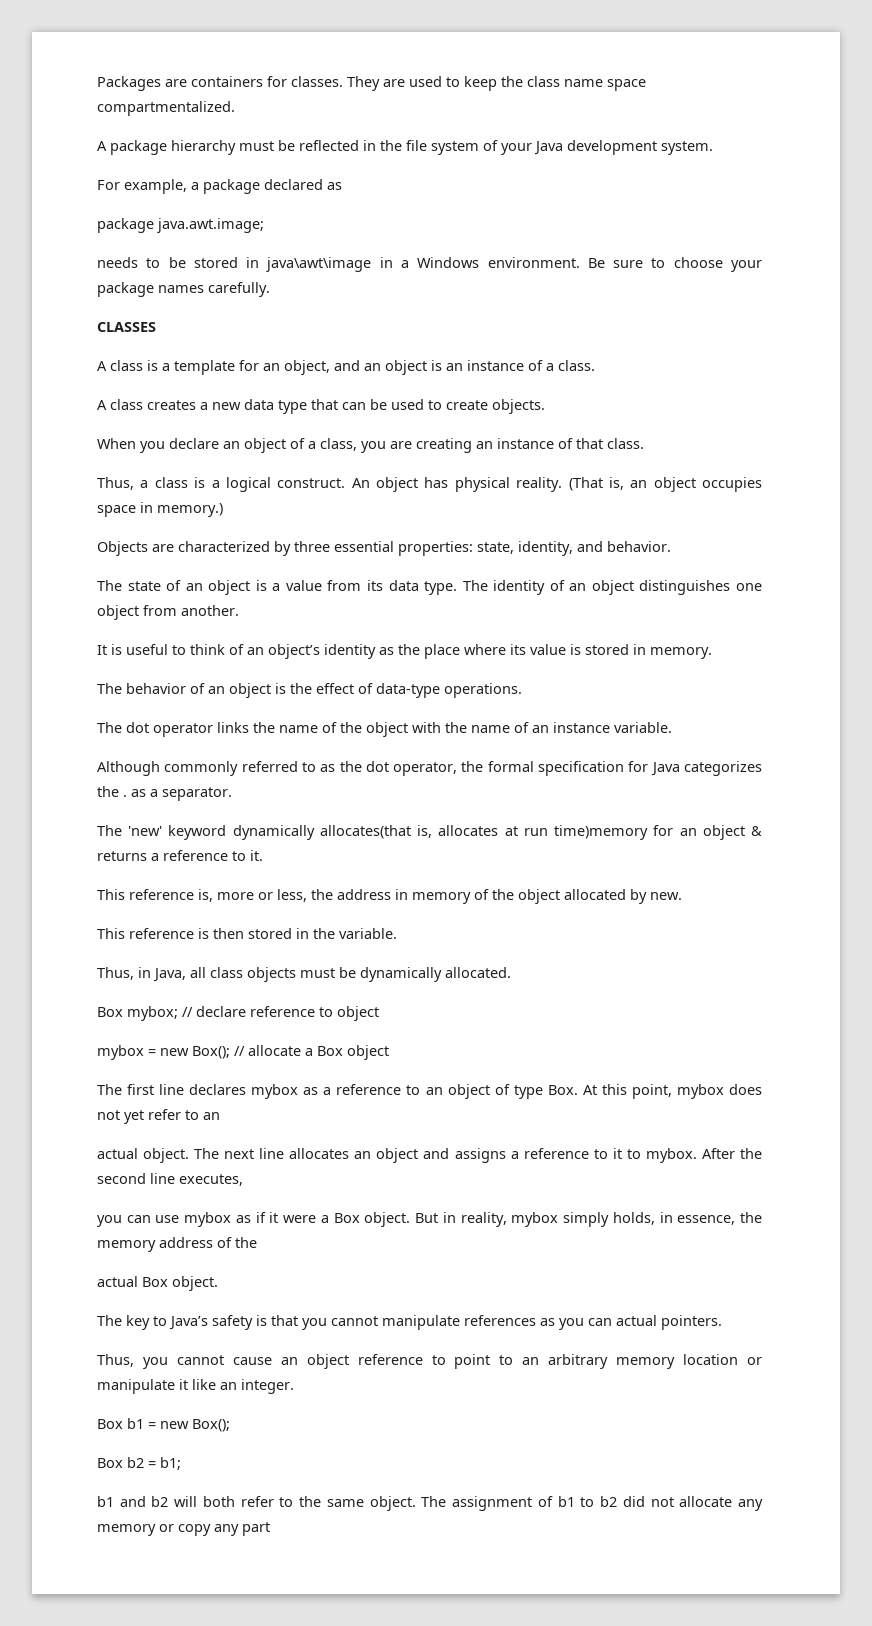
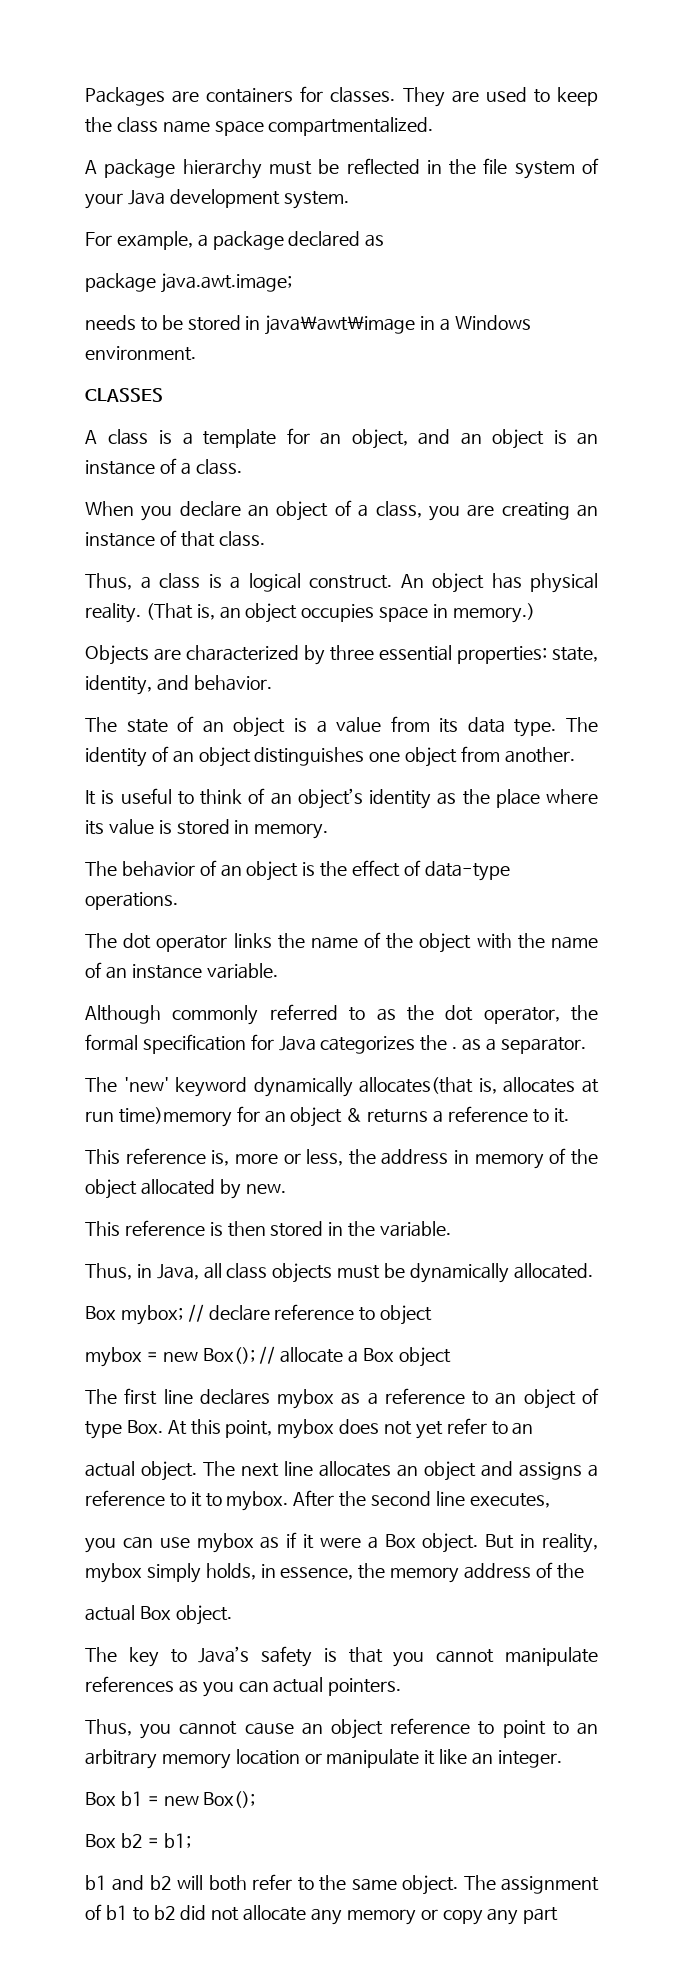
[587,257,763,272] [97,282,270,297] Be sure to choose your package names carefully. -> (196, 353) none
[97,399,545,414] // A class creates a new data type that can be used to create objects. -> (242, 467) none

